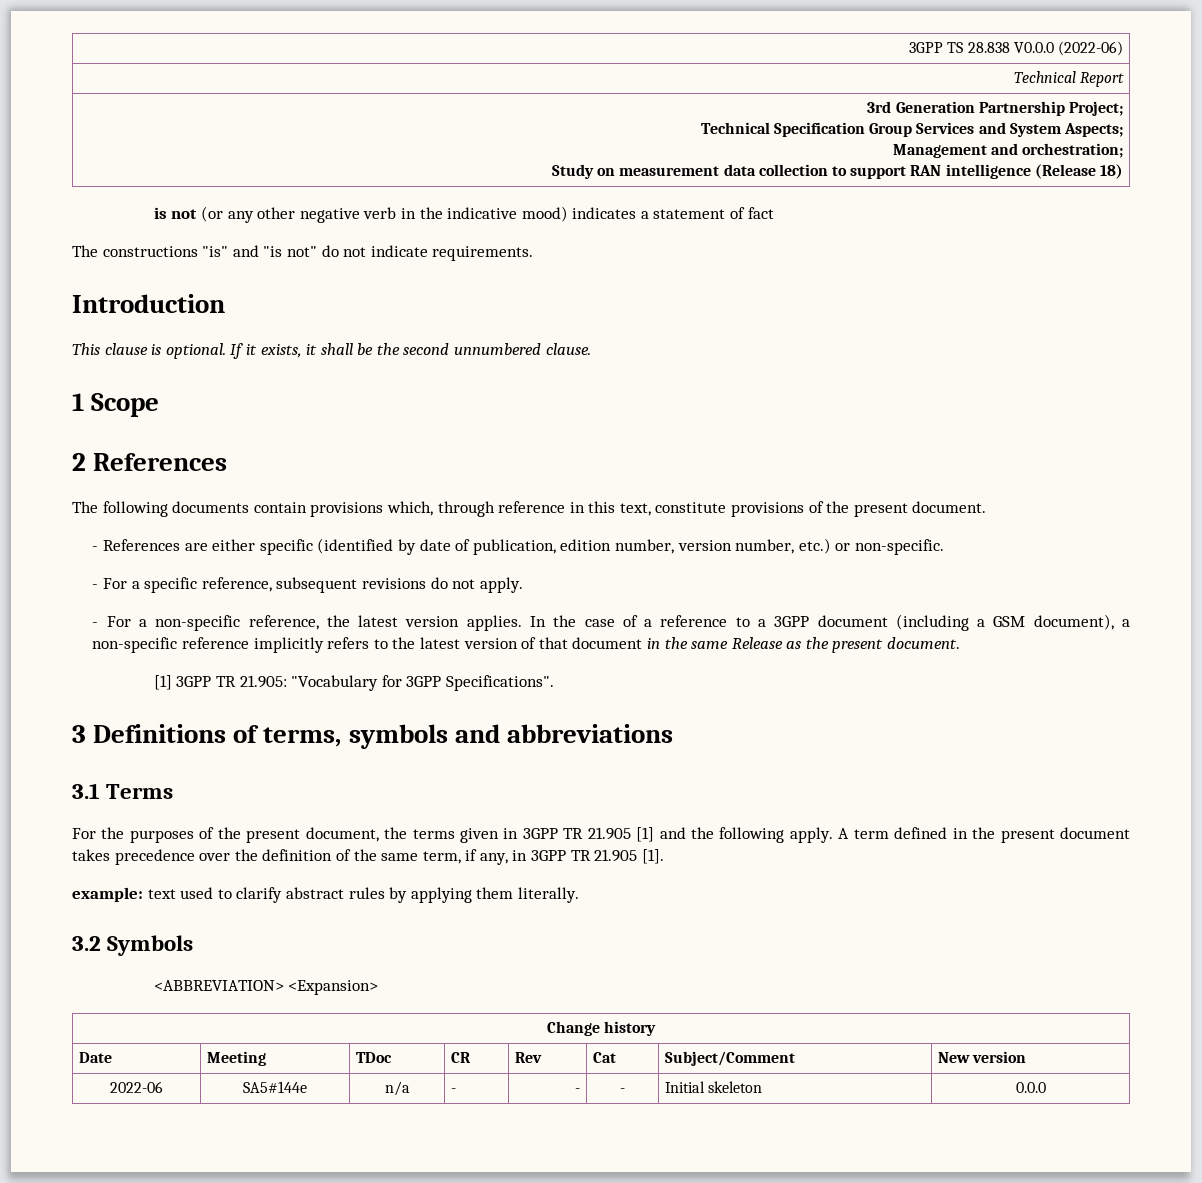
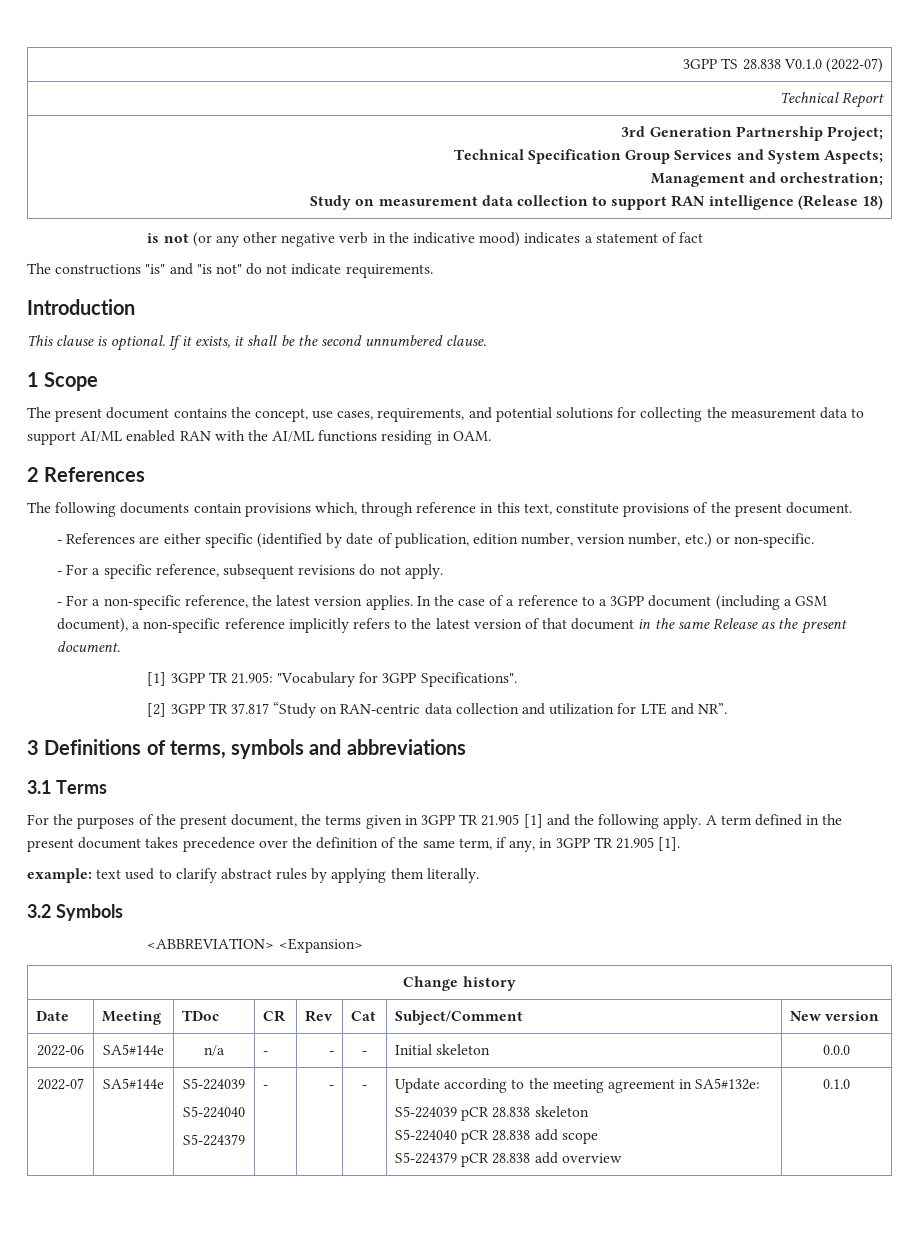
[1013,41,1123,56] V0.0.0 (2022-06) -> [783,58,884,73] V0.1.0 (2022-07)
(160, 405) none -> [27,407,865,422] [27,430,491,445] // The present document contains the concept, use cases, requirements, and potential solutions for collecting the measurement data to support AI/ML enabled RAN with the AI/ML functions residing in OAM.
(554, 683) none -> [147,702,727,718] // [2] 3GPP TR 37.817 “Study on RAN-centric data collection and utilization for LTE and NR”.
(1046, 1087) none -> [37,1078,84,1090] [103,1078,164,1089] [183,1078,245,1090] [183,1106,245,1118] [183,1134,245,1146] [262,1085,268,1089] [329,1085,335,1089] [362,1085,367,1089] [394,1078,761,1093] [394,1106,589,1121] [394,1129,598,1144] [394,1152,622,1167] [823,1079,850,1089] // 2022-07 | SA5#144e | S5-224039 // S5-224040 // S5-224379 | - | - | - | Update according to the meeting agreement in SA5#132e: // S5-224039 pCR 28.838 skeleton // S5-224040 pCR 28.838 add scope // S5-224379 pCR 28.838 add overview | 0.1.0

